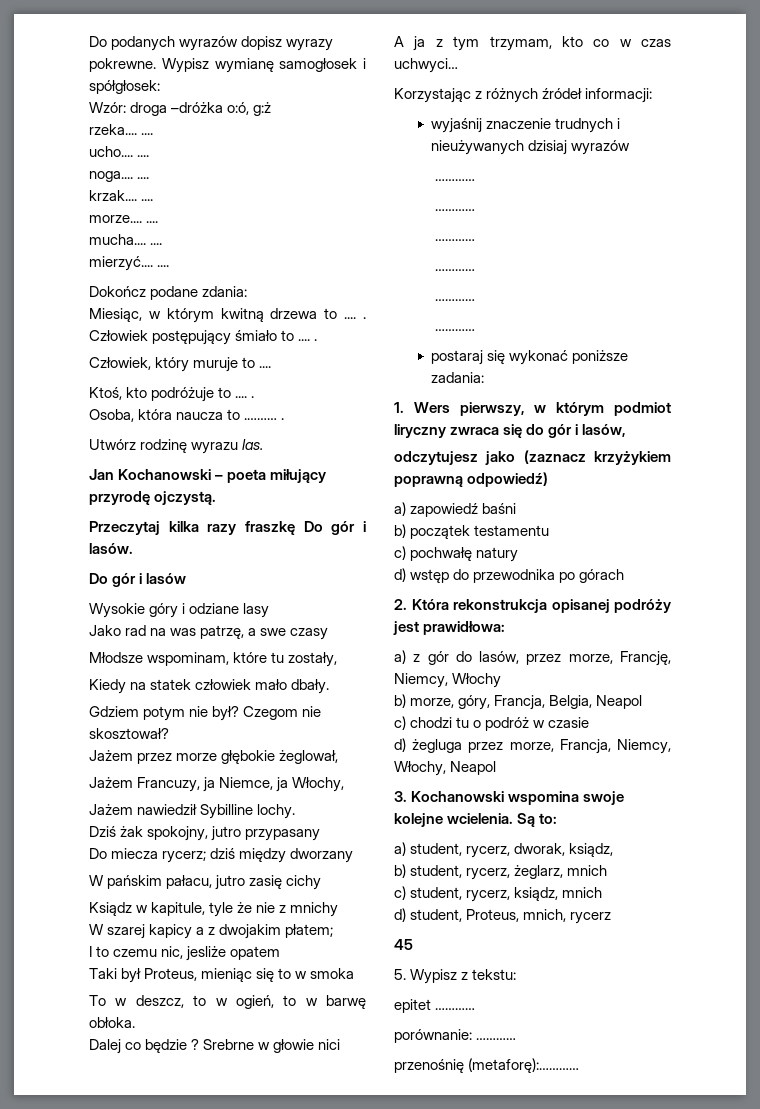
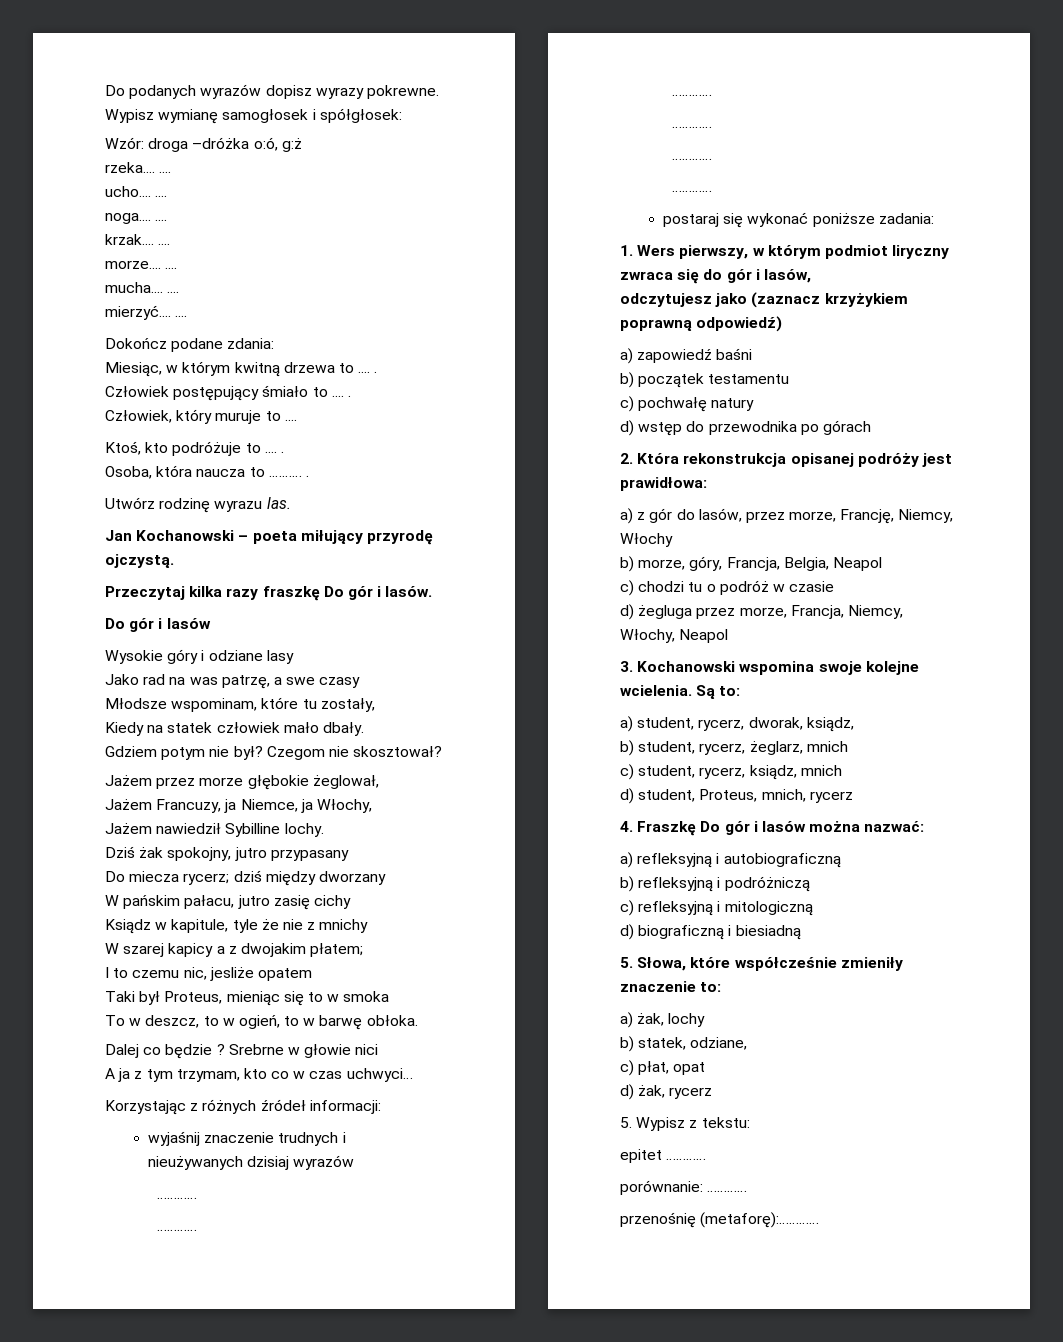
[394,939,413,950] 45 -> [620,821,925,836] [620,852,841,868] [620,876,810,892] [620,900,813,916] [620,924,801,940] [620,957,903,971] [620,981,722,992] [620,1012,706,1028] [620,1036,748,1052] [620,1060,706,1076] [620,1084,713,1100] 4. Fraszkę Do gór i lasów można nazwać: // a) refleksyjną i autobiograficzną // b) refleksyjną i podróżniczą // c) refleksyjną i mitologiczną // d) biograficzną i biesiadną // 5. Słowa, które współcześnie zmieniły znaczenie to: // a) żak, lochy // b) statek, odziane, // c) płat, opat // d) żak, rycerz

